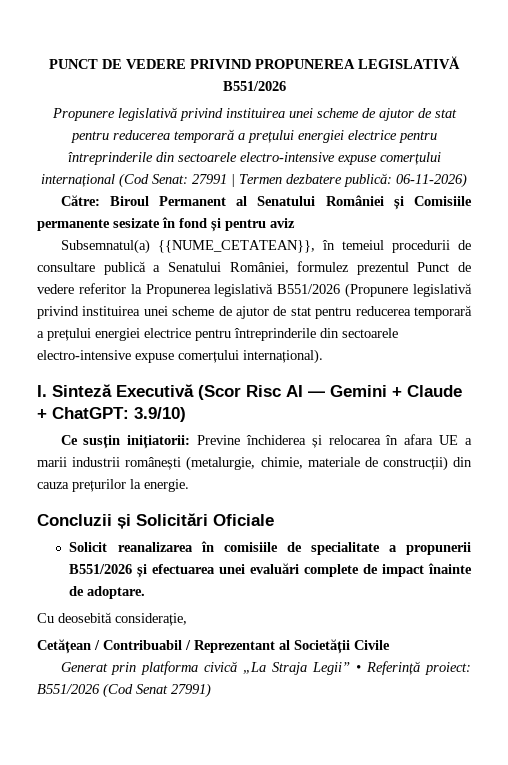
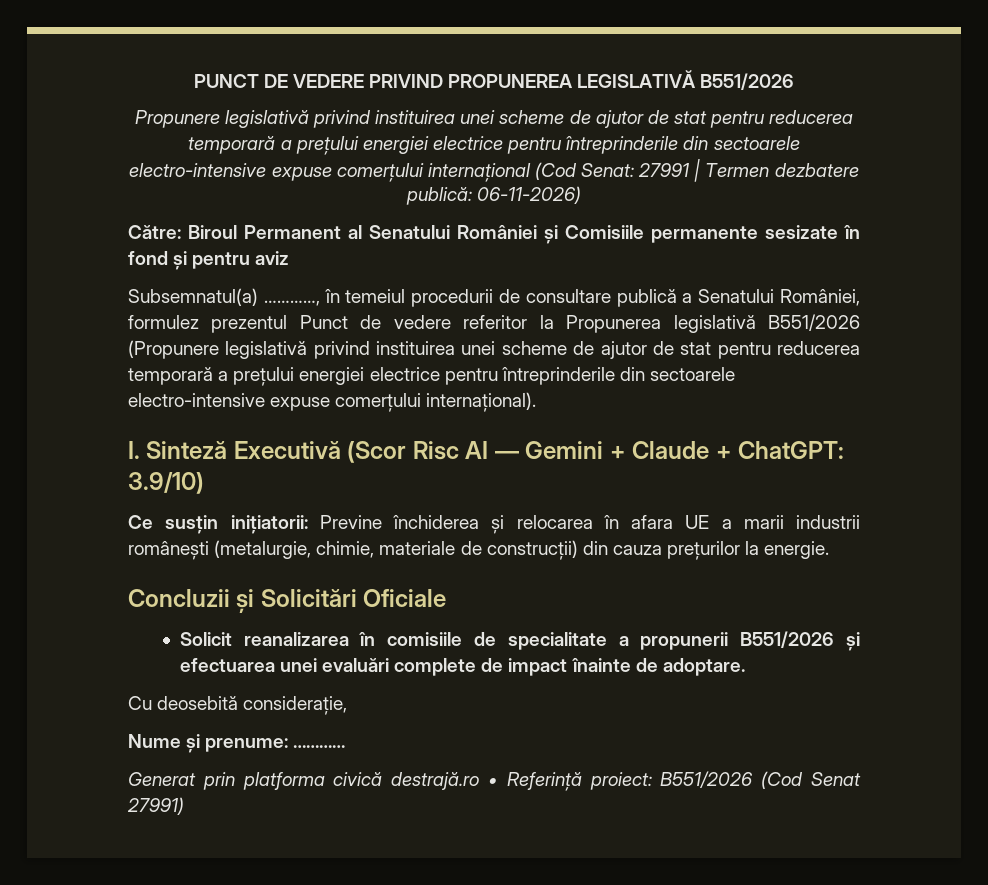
[157,240,315,253] {{NUME_CETATEAN}}, -> [263,300,320,306] …………,
[37,639,390,654] Cetățean / Contribuabil / Reprezentant al Societății Civile -> [128,734,346,753] Nume și prenume: …………
[243,662,351,675] „La Straja Legii” -> [391,772,480,790] destrajă.ro

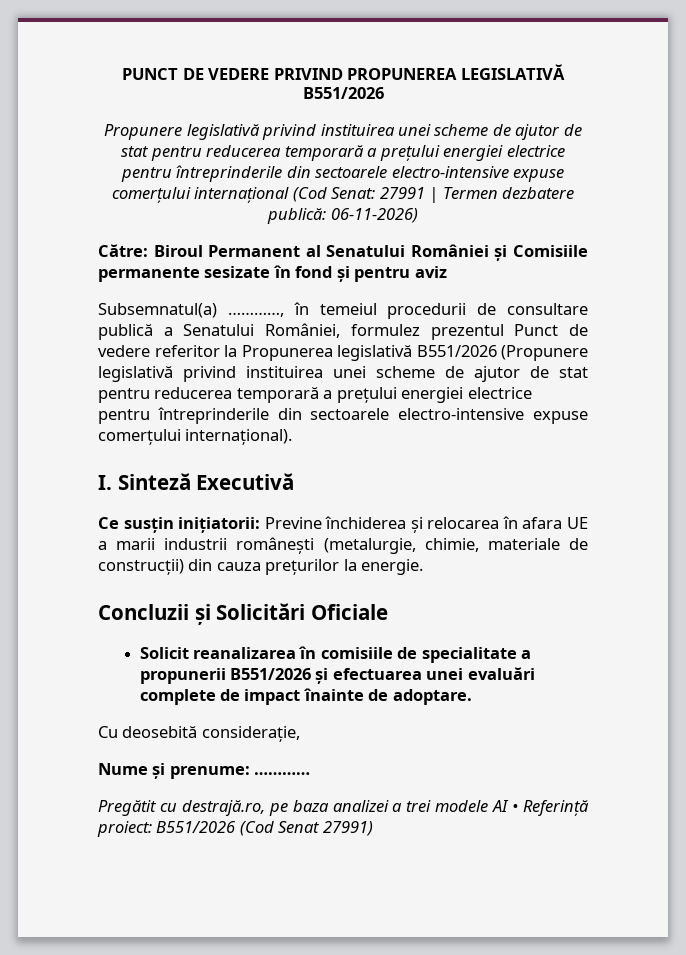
[347,441,845,463] [128,472,204,494] (Scor Risc AI — Gemini + Claude + ChatGPT: 3.9/10) -> (295, 481) none
[128,772,480,790] Generat prin platforma civică destrajă.ro -> [98,800,510,816] Pregătit cu destrajă.ro, pe baza analizei a trei modele AI

